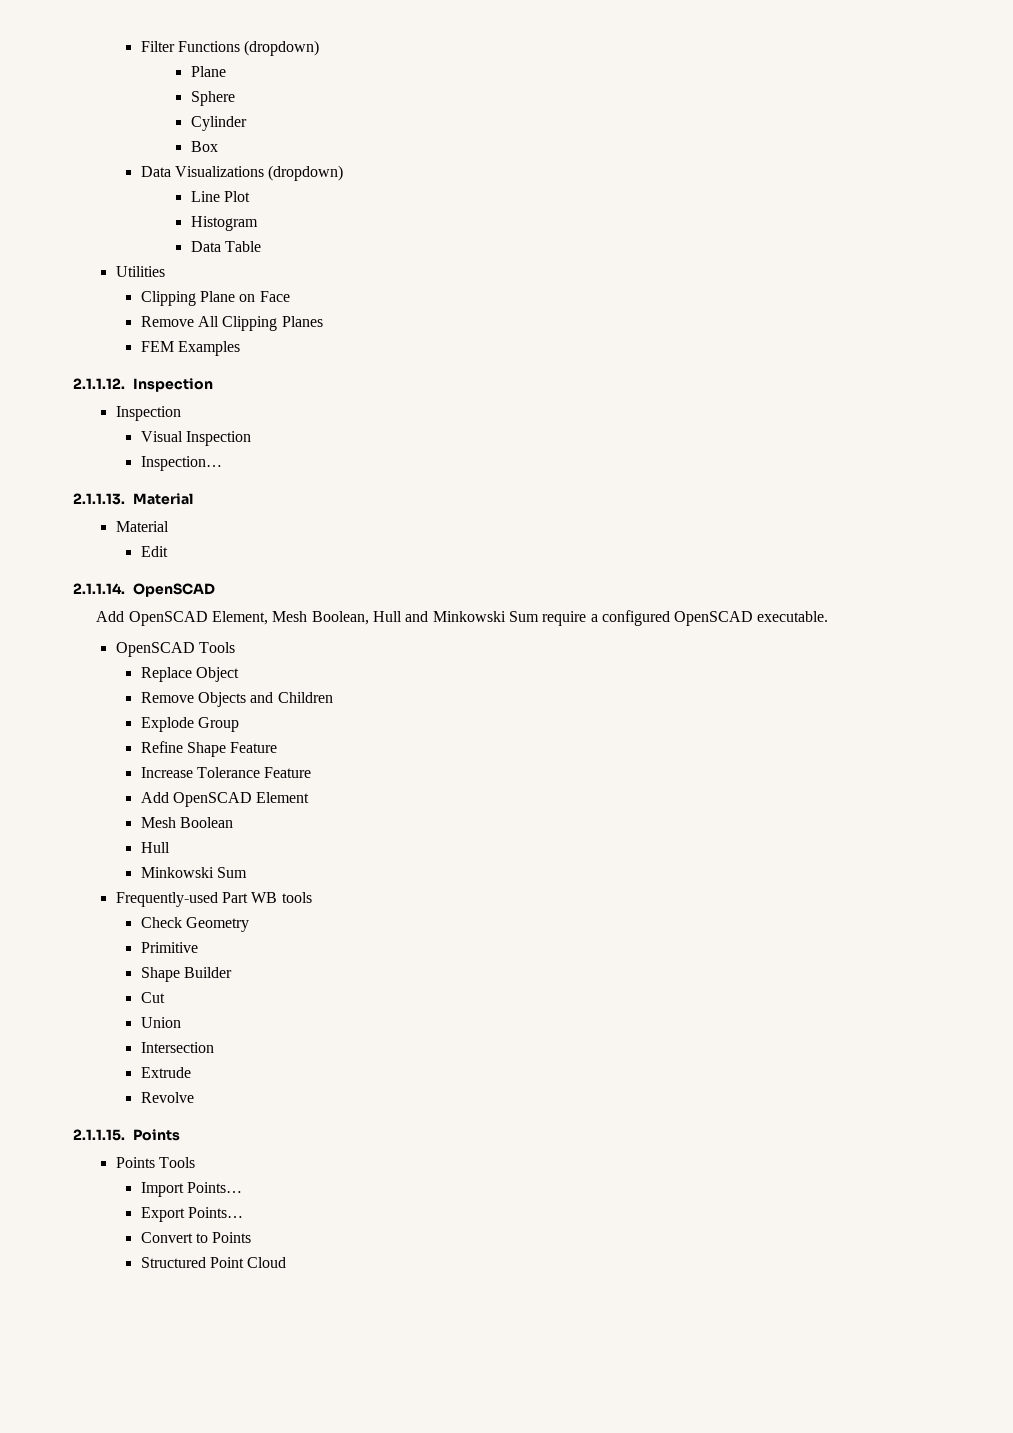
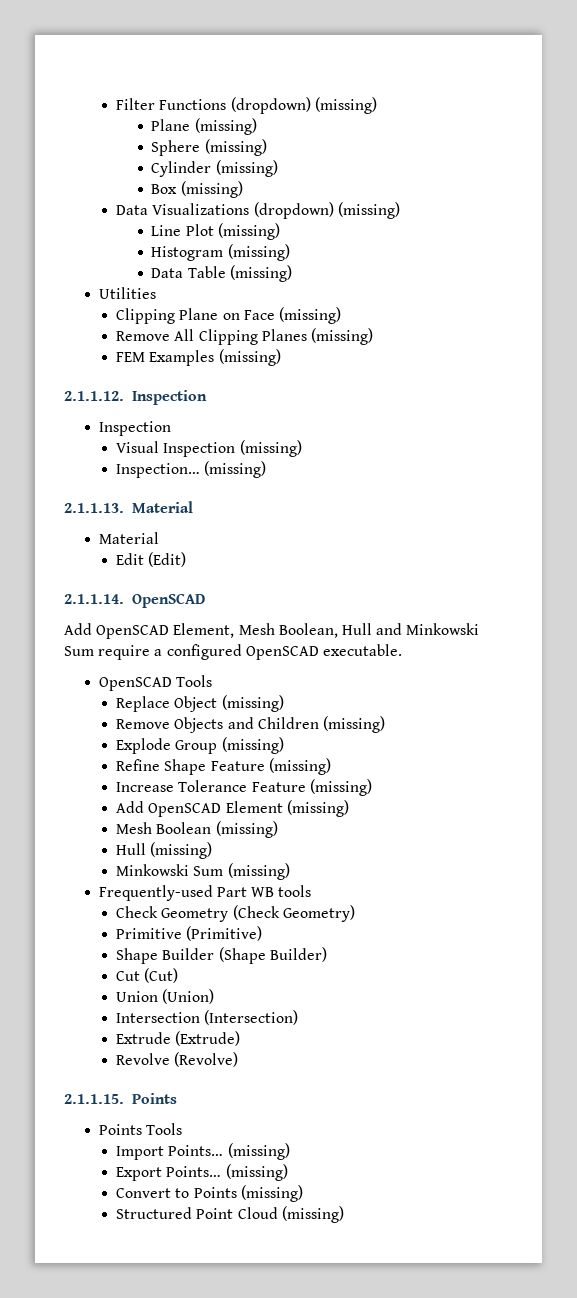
[190,66,226,77] // Plane -> [314,97,377,114] [151,118,257,135] (missing) // Plane (missing)
(235, 98) none -> [204,139,267,156] (missing)
(247, 123) none -> [215,160,278,177] (missing)
(218, 146) none -> [180,181,243,198] (missing)
(344, 173) none -> [337,202,400,219] (missing)
(251, 196) none -> [217,223,280,240] (missing)
(258, 223) none -> [227,244,290,261] (missing)
(262, 246) none -> [229,265,292,282] (missing)
(290, 296) none -> [279,307,342,324] (missing)
(323, 321) none -> [311,328,374,345] (missing)
(240, 348) none -> [218,349,281,366] (missing)
(251, 438) none -> [239,440,302,457] (missing)
(222, 463) none -> [204,461,267,478] (missing)
(168, 551) none -> [148,552,187,567] (Edit)
(239, 674) none -> [221,695,284,712] (missing)
(333, 697) none -> [323,716,386,733] (missing)
(239, 724) none -> [221,737,284,754] (missing)
(278, 747) none -> [268,758,331,775] (missing)
(312, 772) none -> [309,779,372,796] (missing)
(310, 797) none -> [286,800,349,817] (missing)
[140,842,170,853] [140,867,247,878] // Hull // Minkowski Sum -> [215,821,278,838] [116,842,213,859] [116,863,290,880] (missing) // Hull (missing) // Minkowski Sum (missing)
(249, 924) none -> [232,905,355,922] (Check Geometry)
(198, 947) none -> [186,926,263,941] (Primitive)
(232, 972) none -> [218,947,327,964] (Shape Builder)
(165, 997) none -> [144,968,179,983] (Cut)
(181, 1022) none -> [162,989,215,1004] (Union)
(214, 1047) none -> [204,1010,299,1025] (Intersection)
(191, 1072) none -> [175,1031,241,1046] (Extrude)
(194, 1097) none -> [174,1052,239,1067] (Revolve)
(242, 1187) none -> [227,1143,290,1160] (missing)
(243, 1212) none -> [225,1164,288,1181] (missing)
(252, 1237) none -> [240,1185,303,1202] (missing)
(287, 1262) none -> [281,1206,344,1223] (missing)

